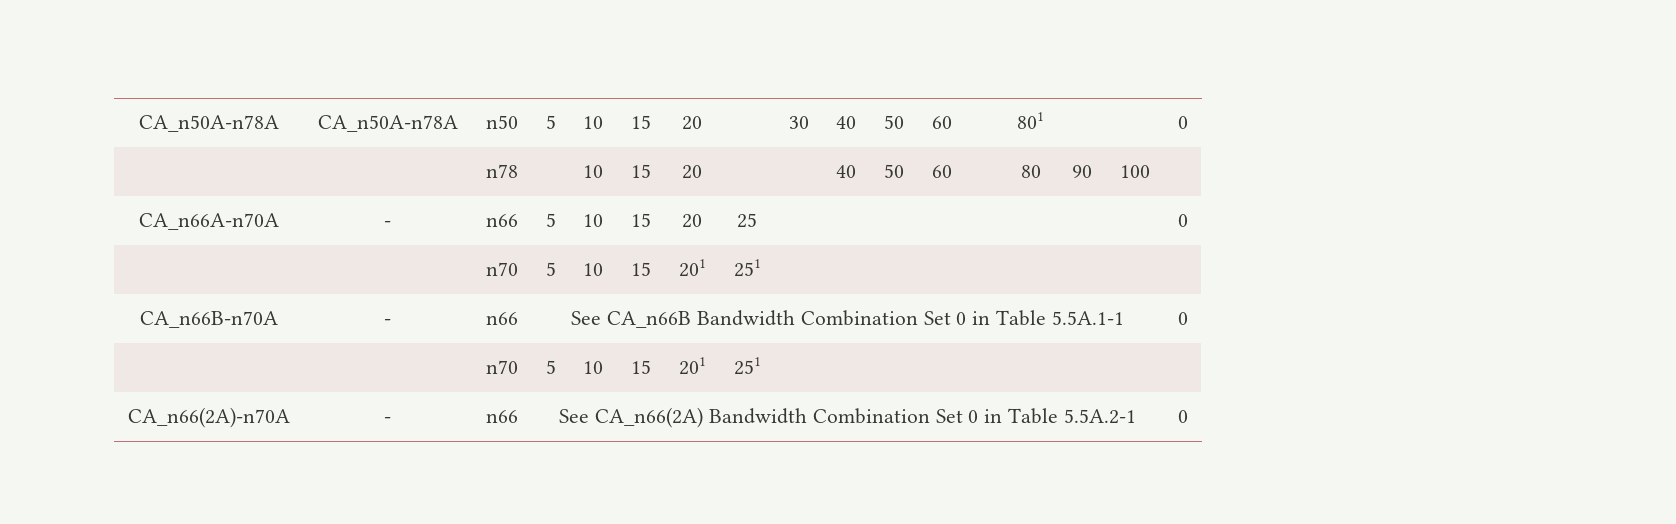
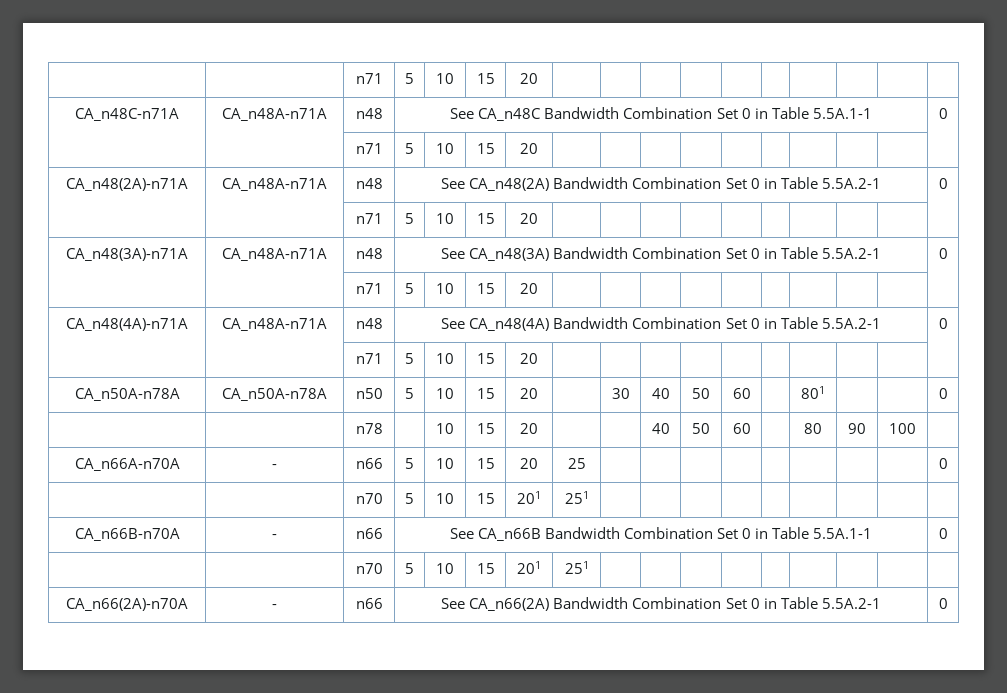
(139, 123) none -> [355,73,383,84] [405,73,414,84] [436,73,454,84] [476,73,495,84] [520,73,538,84] [75,108,179,121] [222,108,327,121] [355,108,383,119] [450,107,872,121] [938,108,948,119] [355,143,383,154] [405,143,414,154] [436,143,454,154] [476,143,495,154] [520,143,538,154] [66,178,188,191] [222,178,327,191] [355,178,383,189] [441,177,881,191] [938,178,948,189] [355,213,383,224] [405,213,414,224] [436,213,454,224] [476,213,495,224] [520,213,538,224] [66,248,188,261] [222,248,327,261] [355,248,383,259] [441,247,881,261] [938,248,948,259] [355,283,383,294] [405,283,414,294] [436,283,454,294] [476,283,495,294] [520,283,538,294] [66,318,188,331] [222,318,327,331] [355,318,383,329] [441,317,881,331] [938,318,948,329] [355,353,383,364] [405,353,414,364] [436,353,454,364] [476,353,495,364] [520,353,538,364] | | n71 | 5 | 10 | 15 | 20 | | | | | | | | | | // CA_n48C-n71A | CA_n48A-n71A | n48 | See CA_n48C Bandwidth Combination Set 0 in Table 5.5A.1-1 | 0 // | | n71 | 5 | 10 | 15 | 20 | | | | | | | | | | // CA_n48(2A)-n71A | CA_n48A-n71A | n48 | See CA_n48(2A) Bandwidth Combination Set 0 in Table 5.5A.2-1 | 0 // | | n71 | 5 | 10 | 15 | 20 | | | | | | | | | | // CA_n48(3A)-n71A | CA_n48A-n71A | n48 | See CA_n48(3A) Bandwidth Combination Set 0 in Table 5.5A.2-1 | 0 // | | n71 | 5 | 10 | 15 | 20 | | | | | | | | | | // CA_n48(4A)-n71A | CA_n48A-n71A | n48 | See CA_n48(4A) Bandwidth Combination Set 0 in Table 5.5A.2-1 | 0 // | | n71 | 5 | 10 | 15 | 20 | | | | | | | | | | //

